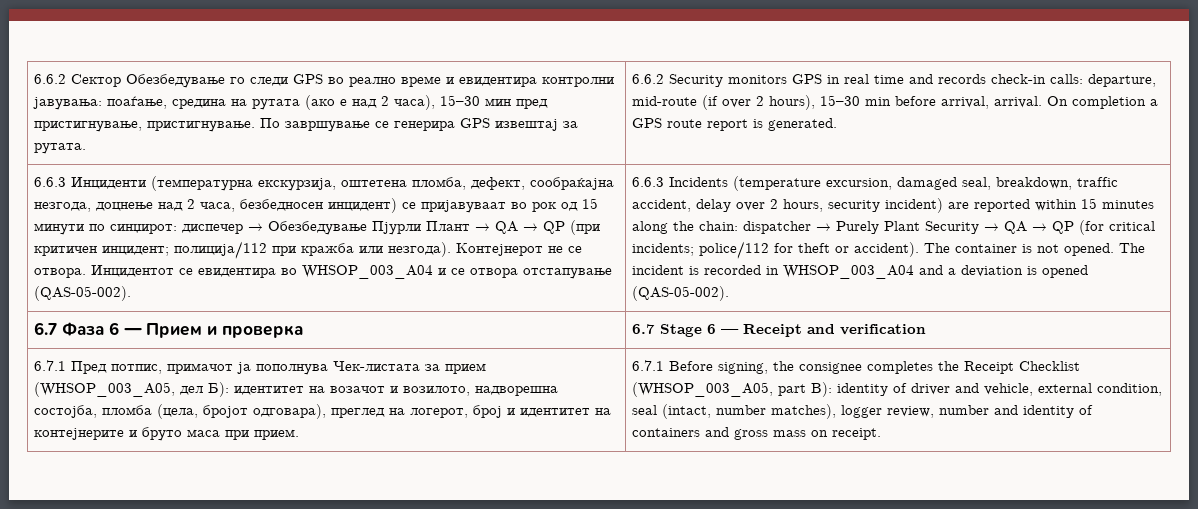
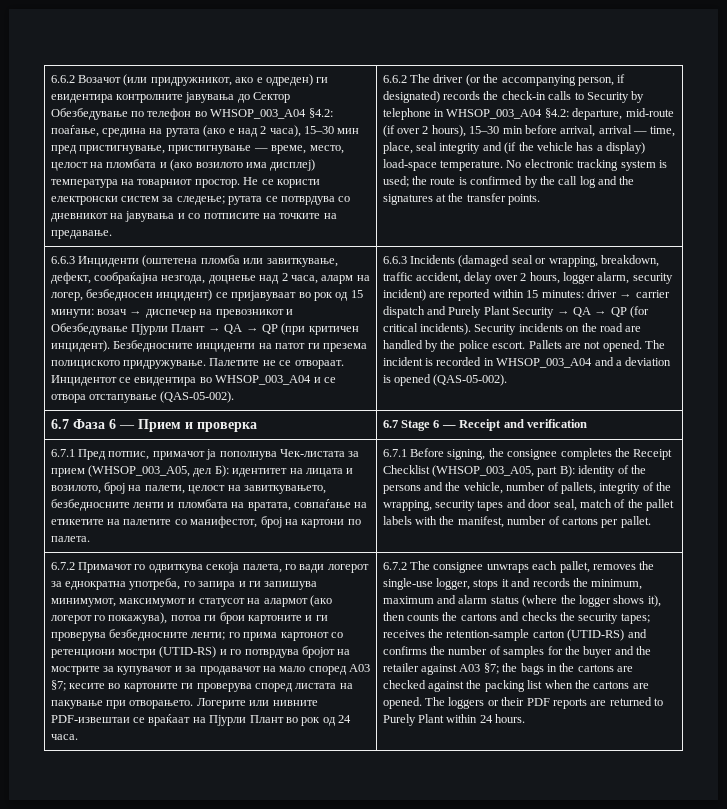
[34,74,615,88] [33,97,103,110] 6.6.2 Сектор Обезбедување го следи GPS во реално време и евидентира контролни јавувања: -> [50,74,329,86] [50,92,291,103] [50,108,333,120] 6.6.2 Возачот (или придружникот, ако е одреден) ги евидентира контролните јавувања до Сектор Обезбедување по телефон во WHSOP_003_A04 §4.2:
[147,118,579,132] [34,143,87,154] [632,74,1084,87] пристигнување. По завршување се генерира GPS извештај за рутата. | 6.6.2 Security monitors GPS in real time and records check-in calls: -> [168,145,344,154] [50,159,316,171] [50,177,320,188] [50,196,351,205] [50,211,337,222] [50,230,112,239] [382,74,626,86] [382,91,645,103] [382,108,569,120] пристигнување — време, место, целост на пломбата и (ако возилото има дисплеј) температура на товарниот простор. Не се користи електронски систем за следење; рутата се потврдува со дневникот на јавувања и со потписите на точките на предавање. | 6.6.2 The driver (or the accompanying person, if designated) records the check-in calls to Security by telephone in WHSOP_003_A04 §4.2:
[994,96,1159,109] [632,118,838,131] [34,176,467,191] arrival. On completion a GPS route report is generated. // 6.6.3 Инциденти (температурна екскурзија, оштетена пломба, -> [598,125,676,137] [382,142,646,154] [382,159,667,171] [382,176,635,188] [382,193,541,205] [50,255,338,267] arrival — time, place, seal integrity and (if the vehicle has a display) load-space temperature. No electronic tracking system is used; the route is confirmed by the call log and the signatures at the transfer points. // 6.6.3 Инциденти (оштетена пломба или завиткување,
(236, 207) none -> [321,275,370,284] [50,292,83,301] аларм на логер,
[34,223,264,235] минути по синџирот: диспечер → -> [50,309,293,318] минути: возач → диспечер на превозникот и
[102,241,544,259] инцидент; полиција/112 при кражба или незгода). Контејнерот -> [50,340,367,352] [50,358,260,369] инцидент). Безбедносните инциденти на патот ги презема полициското придружување. Палетите
[34,268,87,278] отвора. -> [294,360,344,369] отвораат.
[733,176,992,191] (temperature excursion, damaged seal, -> [458,255,598,267] (damaged seal or wrapping,
(824, 205) none -> [562,272,630,284] logger alarm,
[1102,200,1155,209] [632,221,832,234] minutes along the chain: dispatcher → -> [541,289,670,298] [382,306,447,318] minutes: driver → carrier dispatch and
[632,241,1033,259] incidents; police/112 for theft or accident). The container is -> [420,323,642,335] [382,340,581,352] incidents). Security incidents on the road are handled by the police escort. Pallets are
[330,386,386,393] возачот -> [305,468,343,477] лицата
[475,386,559,396] [34,404,612,419] [34,427,300,441] надворешна состојба, пломба (цела, бројот одговара), преглед на логерот, број и идентитет на контејнерите и бруто маса при прием. -> [104,482,326,494] [50,499,368,511] [50,516,361,528] [50,536,90,542] број на палети, целост на завиткувањето, безбедносните ленти и пломбата на вратата, совпаѓање на етикетите на палетите со манифестот, број на картони по палета.
[911,383,1163,396] [632,404,1094,419] [632,427,882,440] driver and vehicle, external condition, seal (intact, number matches), logger review, number and identity of containers and gross mass on receipt. -> [630,465,646,474] [382,482,672,494] [382,499,675,511] [382,516,651,528] [50,562,369,573] [50,578,318,590] [50,595,332,607] [50,612,328,624] [50,629,343,641] [50,646,351,658] [50,664,371,675] [50,680,353,692] [50,698,318,709] [50,714,352,726] [50,734,78,740] [382,561,655,573] [382,578,643,590] [382,595,661,607] [382,612,650,624] [382,629,647,641] [382,646,652,658] [382,663,634,675] [382,680,649,692] [382,697,664,709] [382,714,526,726] the persons and the vehicle, number of pallets, integrity of the wrapping, security tapes and door seal, match of the pallet labels with the manifest, number of cartons per pallet. // 6.7.2 Примачот го одвиткува секоја палета, го вади логерот за еднократна употреба, го запира и ги запишува минимумот, максимумот и статусот на алармот (ако логерот го покажува), потоа ги брои картоните и ги проверува безбедносните ленти; го прима картонот со ретенциони мостри (UTID-RS) и го потврдува бројот на мострите за купувачот и за продавачот на мало според A03 §7; кесите во картоните ги проверува според листата на пакување при отворањето. Логерите или нивните PDF-извештаи се враќаат на Пјурли Плант во рок од 24 часа. | 6.7.2 The consignee unwraps each pallet, removes the single-use logger, stops it and records the minimum, maximum and alarm status (where the logger shows it), then counts the cartons and checks the security tapes; receives the retention-sample carton (UTID-RS) and confirms the number of samples for the buyer and the retailer against A03 §7; the bags in the cartons are checked against the packing list when the cartons are opened. The loggers or their PDF reports are returned to Purely Plant within 24 hours.

